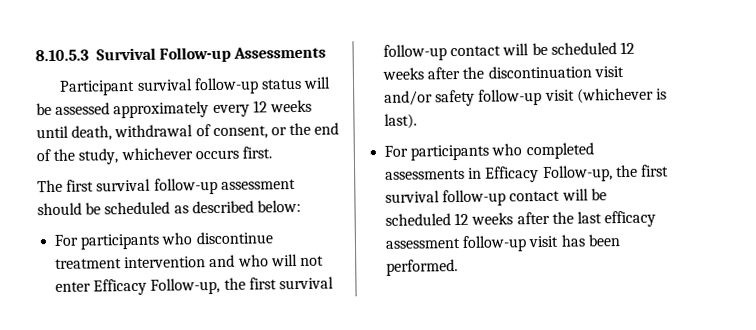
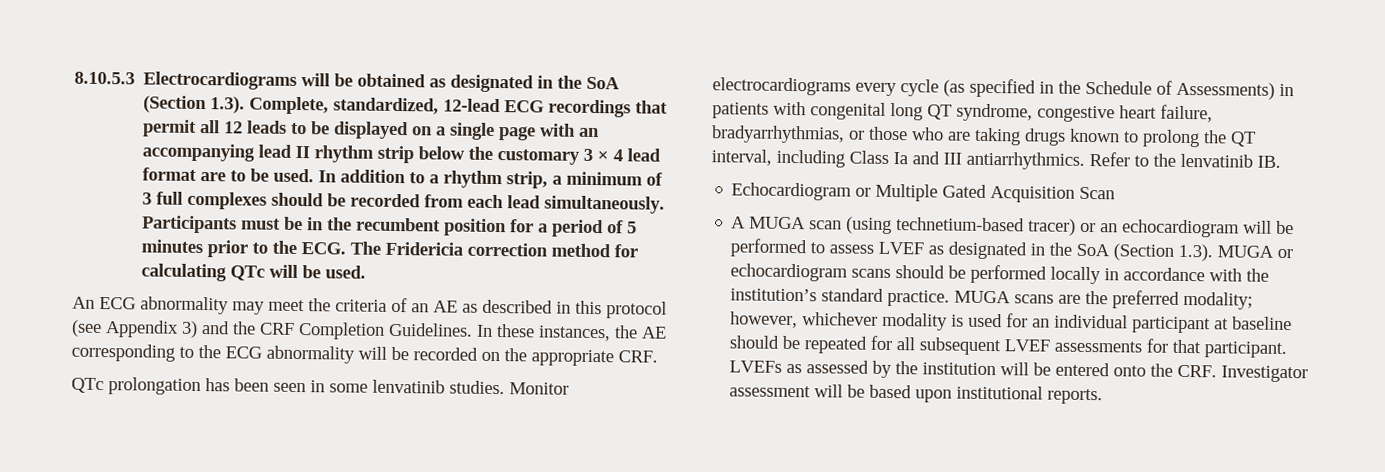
[95,46,327,63] [59,76,332,96] [36,99,312,119] [36,122,340,141] [36,146,272,165] [37,177,296,195] [37,199,301,216] [54,231,273,250] [55,253,324,269] [55,276,334,296] [383,41,635,61] [382,65,624,80] [384,87,667,107] [384,113,418,129] [384,142,594,161] [385,164,669,183] [385,188,607,207] [385,210,657,228] [385,234,621,252] [386,259,459,276] Survival Follow-up Assessments // Participant survival follow-up status will be assessed approximately every 12 weeks until death, withdrawal of consent, or the end of the study, whichever occurs first. // The first survival follow-up assessment should be scheduled as described below: // For participants who discontinue treatment intervention and who will not enter Efficacy Follow-up, the first survival follow-up contact will be scheduled 12 weeks after the discontinuation visit and/or safety follow-up visit (whichever is last). // For participants who completed assessments in Efficacy Follow-up, the first survival follow-up contact will be scheduled 12 weeks after the last efficacy assessment follow-up visit has been performed. -> [143,71,621,93] [143,95,669,118] [142,119,601,141] [142,143,662,165] [142,167,664,189] [142,191,666,214] [142,215,638,238] [141,239,639,258] [141,263,367,282] [72,296,667,319] [71,319,667,342] [71,343,658,367] [71,377,569,396] [712,77,1294,100] [712,101,1213,123] [711,125,1256,148] [711,149,1281,170] [731,182,1116,203] [731,216,1295,238] [730,238,1294,262] [730,263,1270,285] [730,288,1254,310] [730,311,1293,334] [729,335,1288,359] [729,360,1309,383] [729,384,1104,405] Electrocardiograms will be obtained as designated in the SoA (Section 1.3). Complete, standardized, 12-lead ECG recordings that permit all 12 leads to be displayed on a single page with an accompanying lead II rhythm strip below the customary 3 × 4 lead format are to be used. In addition to a rhythm strip, a minimum of 3 full complexes should be recorded from each lead simultaneously. Participants must be in the recumbent position for a period of 5 minutes prior to the ECG. The Fridericia correction method for calculating QTc will be used. // An ECG abnormality may meet the criteria of an AE as described in this protocol (see Appendix 3) and the CRF Completion Guidelines. In these instances, the AE corresponding to the ECG abnormality will be recorded on the appropriate CRF. // QTc prolongation has been seen in some lenvatinib studies. Monitor electrocardiograms every cycle (as specified in the Schedule of Assessments) in patients with congenital long QT syndrome, congestive heart failure, bradyarrhythmias, or those who are taking drugs known to prolong the QT interval, including Class Ia and III antiarrhythmics. Refer to the lenvatinib IB. // Echocardiogram or Multiple Gated Acquisition Scan // A MUGA scan (using technetium-based tracer) or an echocardiogram will be performed to assess LVEF as designated in the SoA (Section 1.3). MUGA or echocardiogram scans should be performed locally in accordance with the institution’s standard practice. MUGA scans are the preferred modality; however, whichever modality is used for an individual participant at baseline should be repeated for all subsequent LVEF assessments for that participant. LVEFs as assessed by the institution will be entered onto the CRF. Investigator assessment will be based upon institutional reports.

